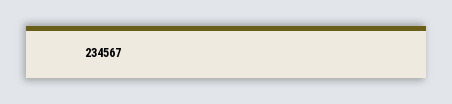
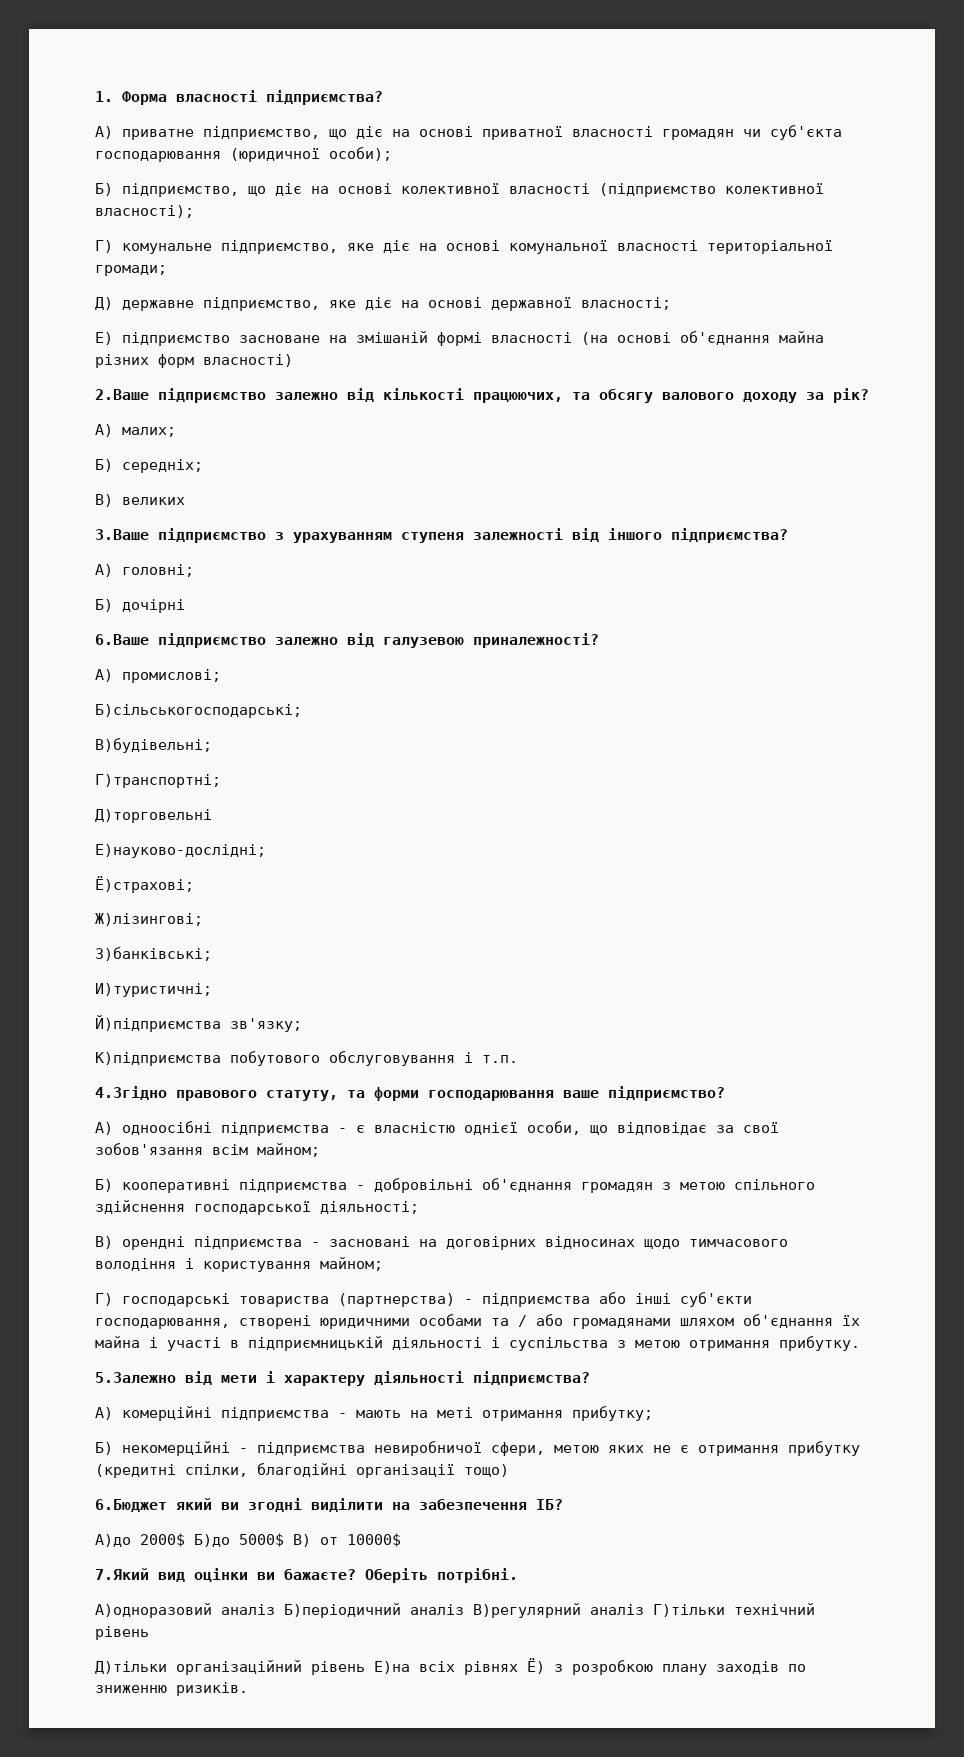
[85,48,121,57] 234567 -> [95,90,383,105] [95,125,842,140] [95,147,392,162] [95,183,824,197] [95,205,194,218] [95,240,833,254] [95,265,167,276] [95,297,671,311] [95,331,824,346] [95,354,293,368] [95,388,869,403] [95,424,176,437] [95,459,203,473] [95,494,185,507] [95,528,788,543] [95,564,194,577] [95,599,185,613] [95,633,599,648] [95,669,221,683] [95,704,302,718] [95,738,212,753] [95,774,221,788] [95,809,212,823] [95,844,266,858] [95,876,194,893] [95,913,203,926] [95,947,212,961] [95,983,212,997] [95,1015,302,1032] [95,1051,518,1066] [95,1086,725,1101] [95,1121,779,1136] [95,1143,320,1157] [95,1178,815,1193] [95,1200,419,1215] [95,1236,788,1250] [95,1257,383,1272] [95,1292,752,1307] [95,1314,860,1329] [95,1336,860,1351] [95,1371,590,1386] [95,1406,653,1421] [95,1441,860,1456] [95,1463,509,1478] [95,1498,563,1512] [95,1533,401,1547] [95,1568,518,1583] [95,1603,815,1618] [95,1626,149,1640] [95,1658,806,1675] [95,1682,248,1696] 1. Форма власності підприємства? // А) приватне підприємство, що діє на основі приватної власності громадян чи суб'єкта господарювання (юридичної особи); // Б) підприємство, що діє на основі колективної власності (підприємство колективної власності); // Г) комунальне підприємство, яке діє на основі комунальної власності територіальної громади; // Д) державне підприємство, яке діє на основі державної власності; // Е) підприємство засноване на змішаній формі власності (на основі об'єднання майна різних форм власності) // 2.Ваше підприємство залежно від кількості працюючих, та обсягу валового доходу за рік? // А) малих; // Б) середніх; // В) великих // 3.Ваше підприємство з урахуванням ступеня залежності від іншого підприємства? // А) головні; // Б) дочірні // 6.Ваше підприємство залежно від галузевою приналежності? // А) промислові; // Б)сільськогосподарські; // В)будівельні; // Г)транспортні; // Д)торговельні // Е)науково-дослідні; // Ё)страхові; // Ж)лізингові; // З)банківські; // И)туристичні; // Й)підприємства зв'язку; // К)підприємства побутового обслуговування і т.п. // 4.Згідно правового статуту, та форми господарювання ваше підприємство? // А) одноосібні підприємства - є власністю однієї особи, що відповідає за свої зобов'язання всім майном; // Б) кооперативні підприємства - добровільні об'єднання громадян з метою спільного здійснення господарської діяльності; // В) орендні підприємства - засновані на договірних відносинах щодо тимчасового володіння і користування майном; // Г) господарські товариства (партнерства) - підприємства або інші суб'єкти господарювання, створені юридичними особами та / або громадянами шляхом об'єднання їх майна і участі в підприємницькій діяльності і суспільства з метою отримання прибутку. // 5.Залежно від мети і характеру діяльності підприємства? // А) комерційні підприємства - мають на меті отримання прибутку; // Б) некомерційні - підприємства невиробничої сфери, метою яких не є отримання прибутку (кредитні спілки, благодійні організації тощо) // 6.Бюджет який ви згодні виділити на забезпечення ІБ? // А)до 2000$ Б)до 5000$ В) от 10000$ // 7.Який вид оцінки ви бажаєте? Оберіть потрібні. // А)одноразовий аналіз Б)періодичний аналіз В)регулярний аналіз Г)тільки технічний рівень // Д)тільки організаційний рівень Е)на всіх рівнях Ё) з розробкою плану заходів по зниженню ризиків.

